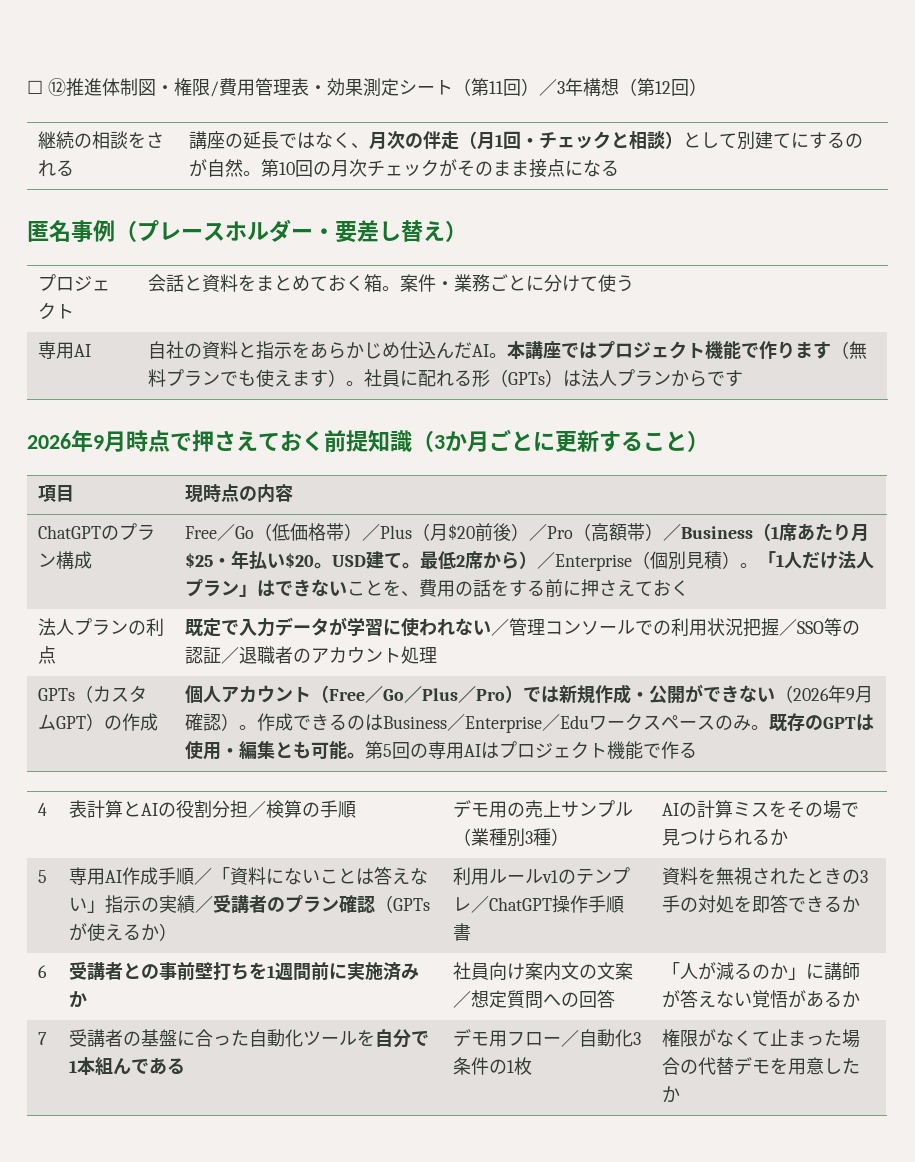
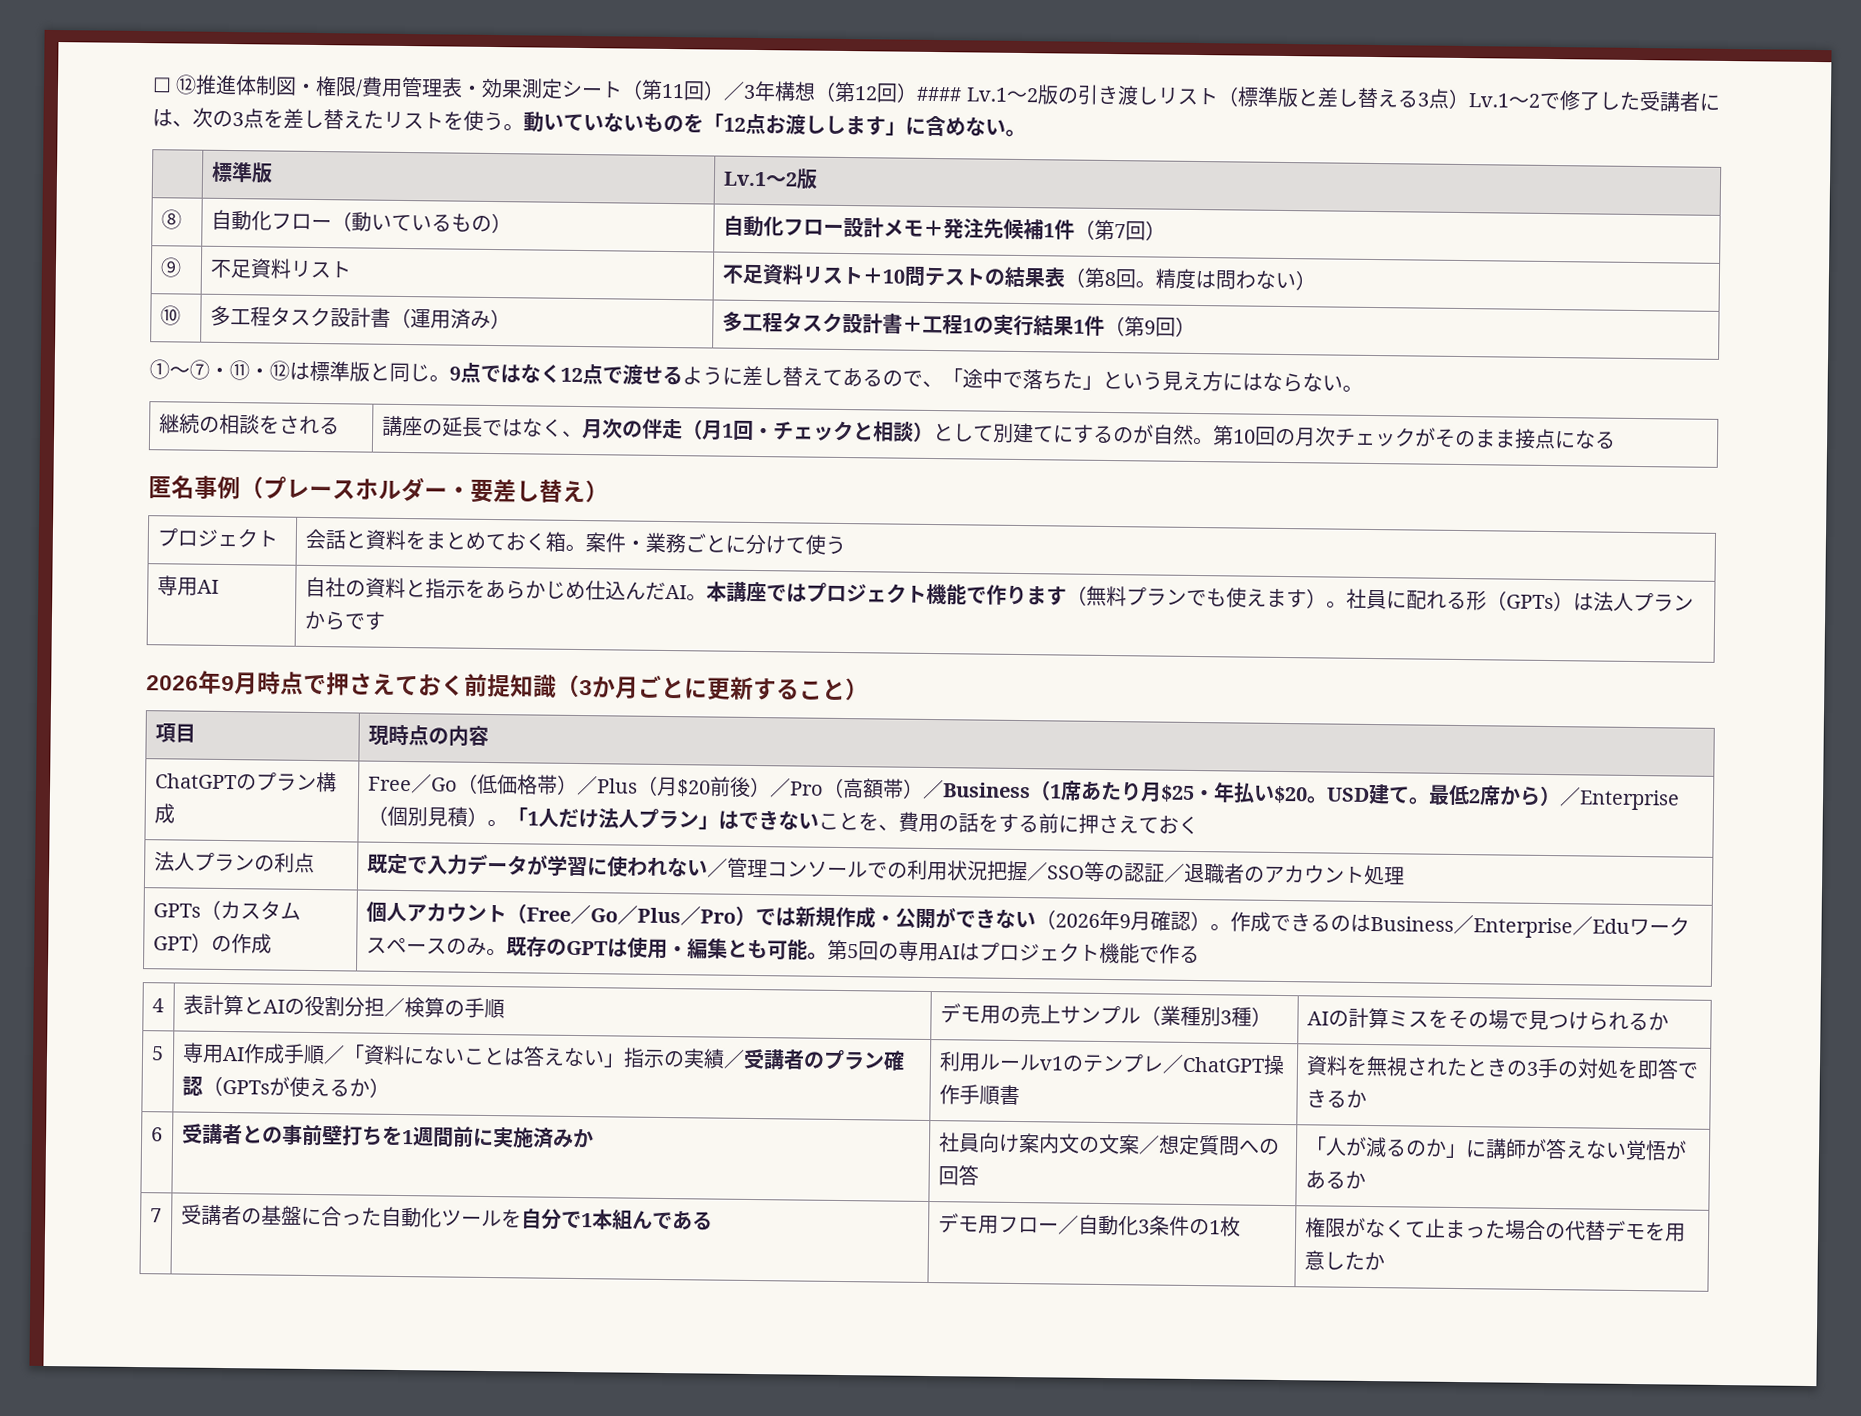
(707, 87) none -> [916,84,1721,112] [152,107,1026,138] [210,161,273,184] [722,168,818,190] [160,209,182,230] [210,209,512,234] [722,215,1166,241] [159,257,182,278] [209,258,352,279] [721,264,1316,291] [159,305,181,326] [209,305,511,330] [721,311,1196,337] [149,359,1363,393] #### Lv.1〜2版の引き渡しリスト（標準版と差し替える3点）Lv.1〜2で修了した受講者には、次の3点を差し替えたリストを使う。動いていないものを「12点お渡しします」に含めない。 // | 標準版 | Lv.1〜2版 // ⑧ | 自動化フロー（動いているもの） | 自動化フロー設計メモ＋発注先候補1件（第7回） // ⑨ | 不足資料リスト | 不足資料リスト＋10問テストの結果表（第8回。精度は問わない） // ⑩ | 多工程タスク設計書（運用済み） | 多工程タスク設計書＋工程1の実行結果1件（第9回） // ①〜⑦・⑪・⑫は標準版と同じ。9点ではなく12点で渡せるように差し替えてあるので、「途中で落ちた」という見え方にはならない。

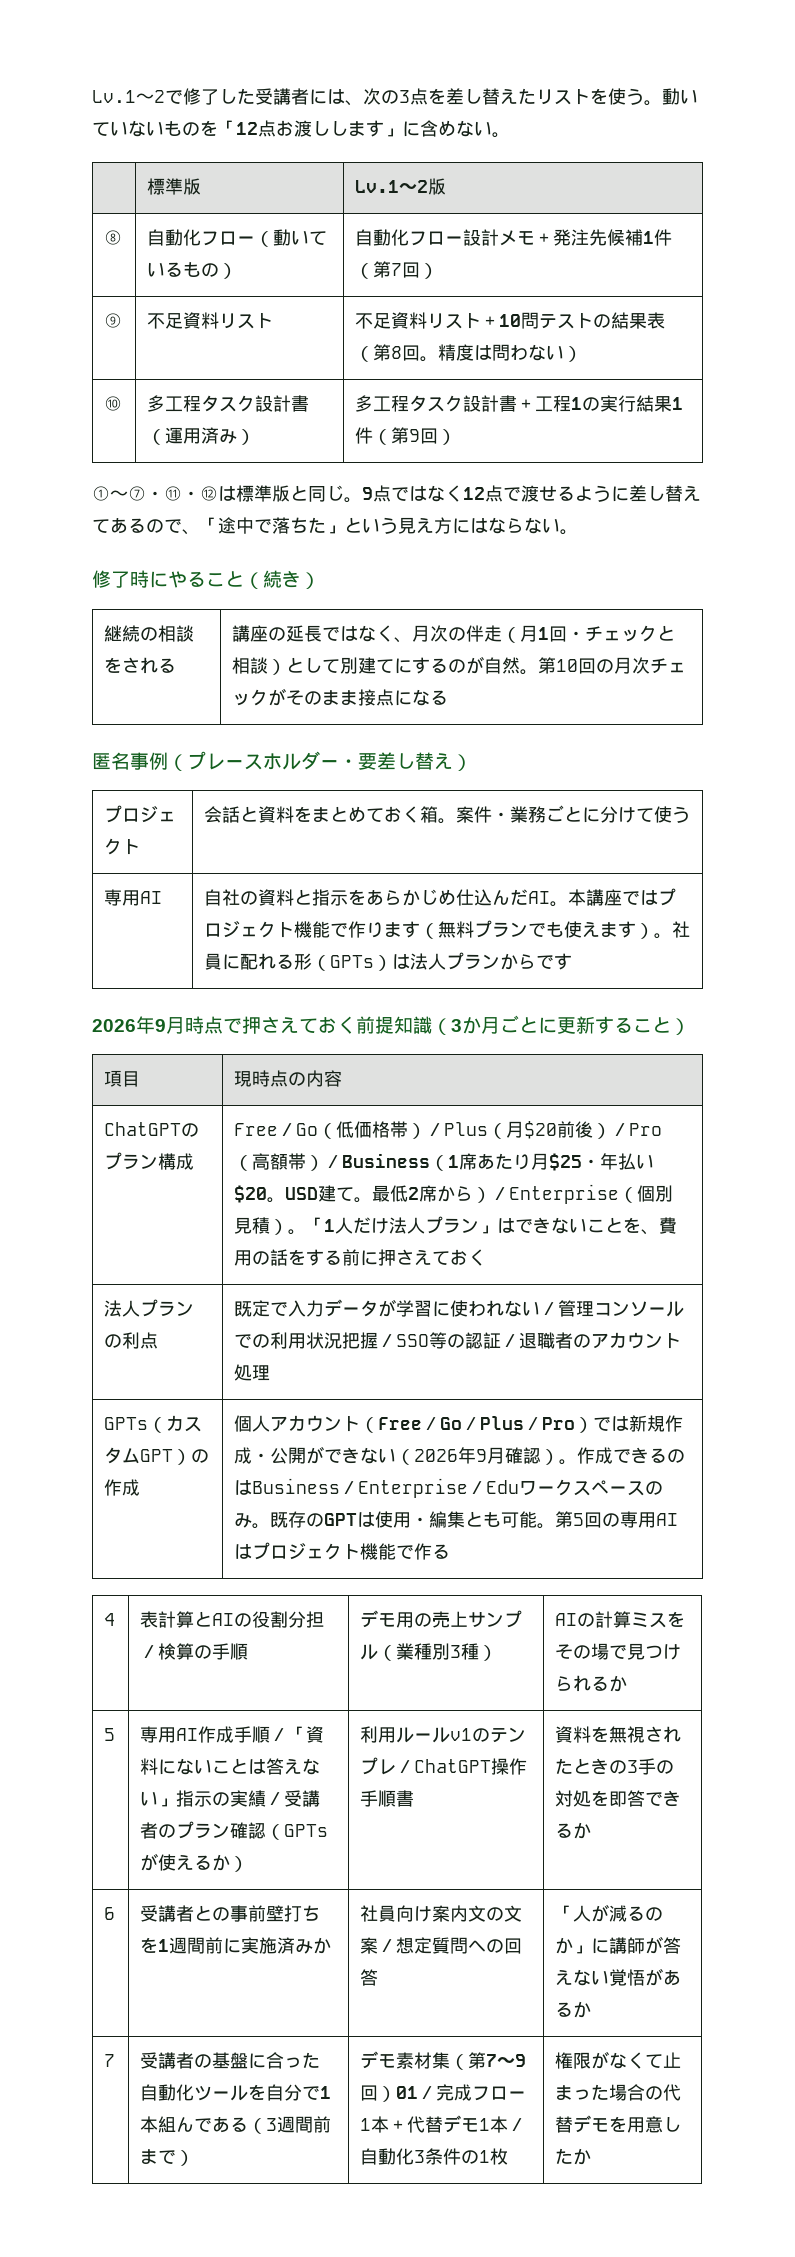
[152,74,1470,110] ☐ ⑫推進体制図・権限/費用管理表・効果測定シート（第11回）／3年構想（第12回）#### Lv.1〜2版の引き渡しリスト（標準版と差し替える3点） -> (92, 96) none
(1363, 388) none -> [92,570,320,589] // 修了時にやること（続き）
[937,1213,1059,1234] | デモ用フロー -> [248,2116,332,2134] [140,2149,195,2166] [360,2051,527,2070] [360,2084,527,2102] [360,2115,509,2133] （3週間前まで） | デモ素材集（第7〜9回）01／完成フロー1本＋代替デモ1本

